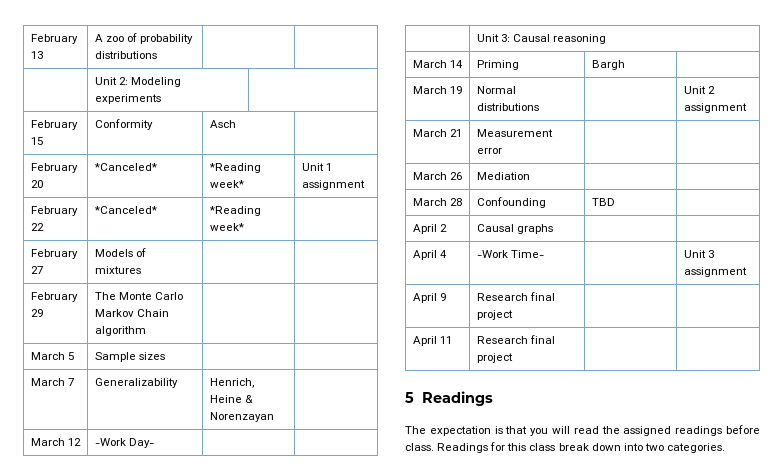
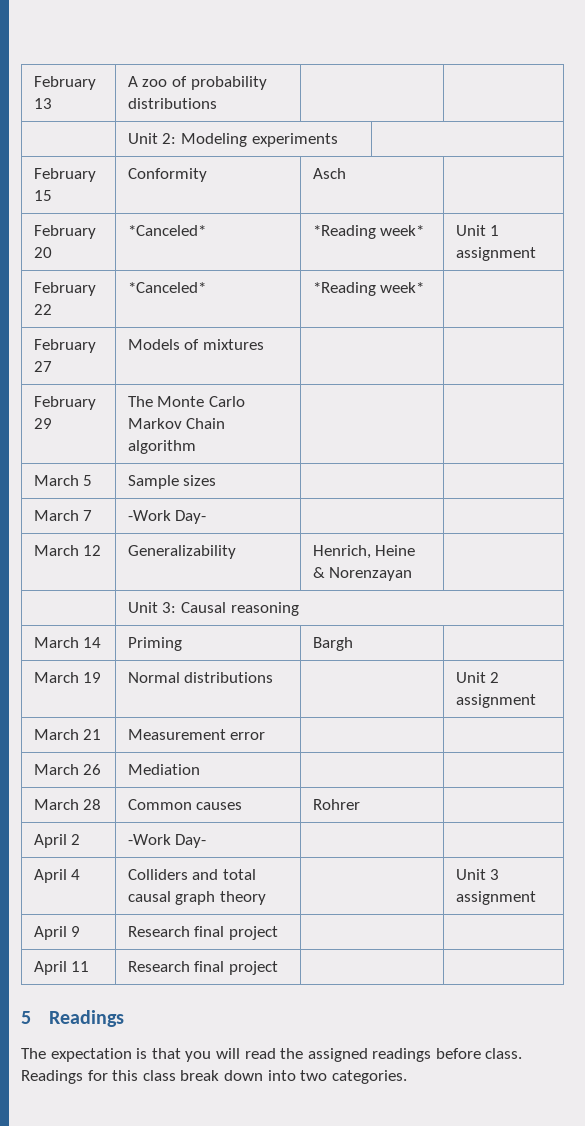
(75, 382) none -> [127,510,207,524] [33,545,102,556] | -Work Day- | | // March 12
[30,438,82,446] [94,438,155,448] // March 12 | -Work Day- | | -> (413, 574) none
[476,197,546,208] [591,198,615,206] Confounding | TBD -> [127,799,243,810] [312,799,360,810] Common causes | Rohrer
[476,224,554,234] Causal graphs -> [127,834,207,848] -Work Day-
[476,250,545,258] -Work Time- -> [127,869,256,880] [127,891,266,905] Colliders and total causal graph theory

